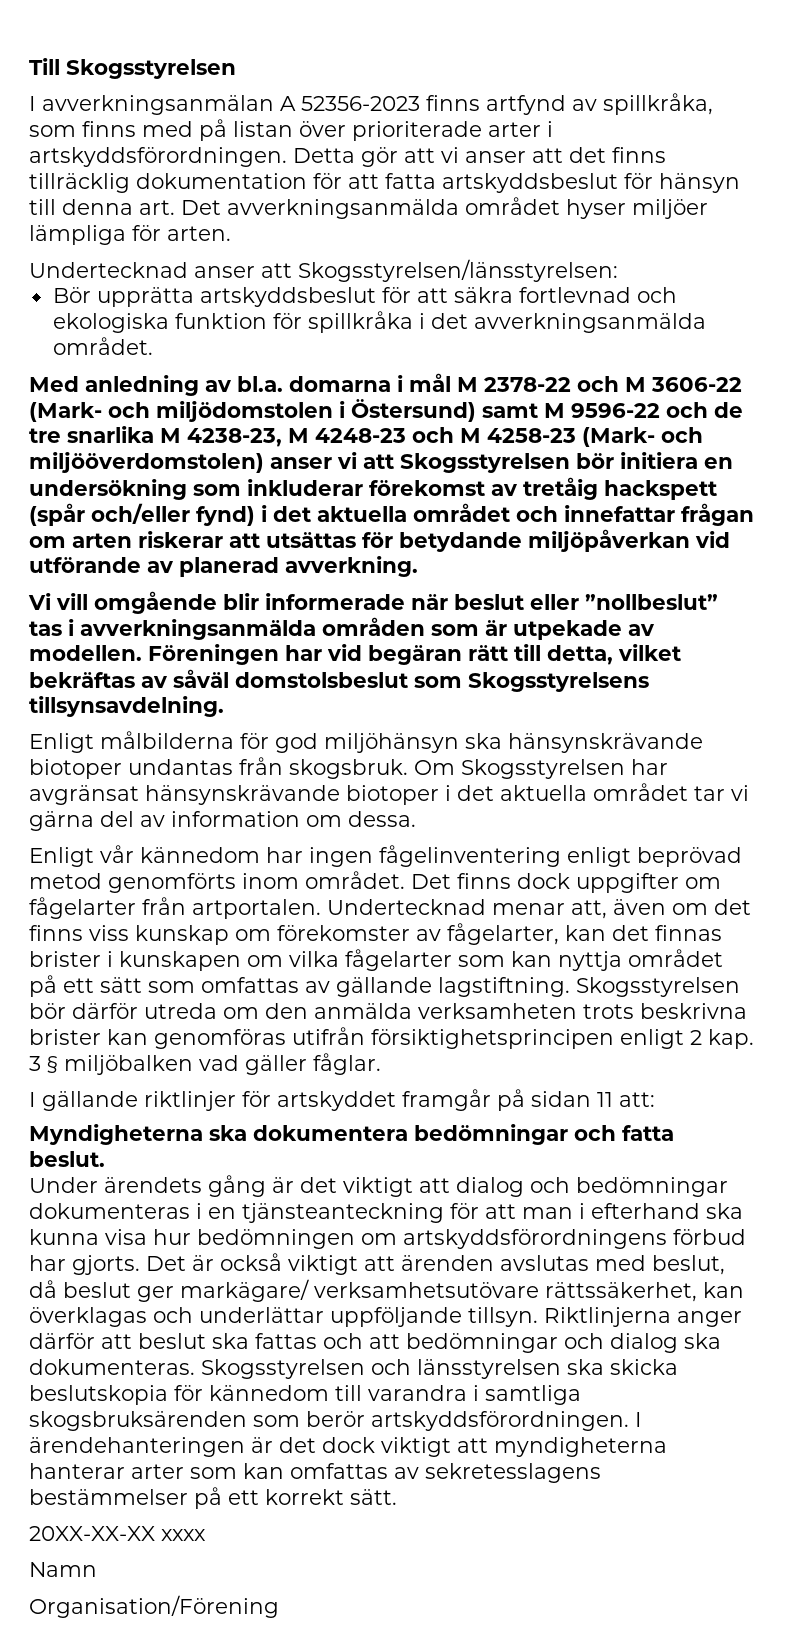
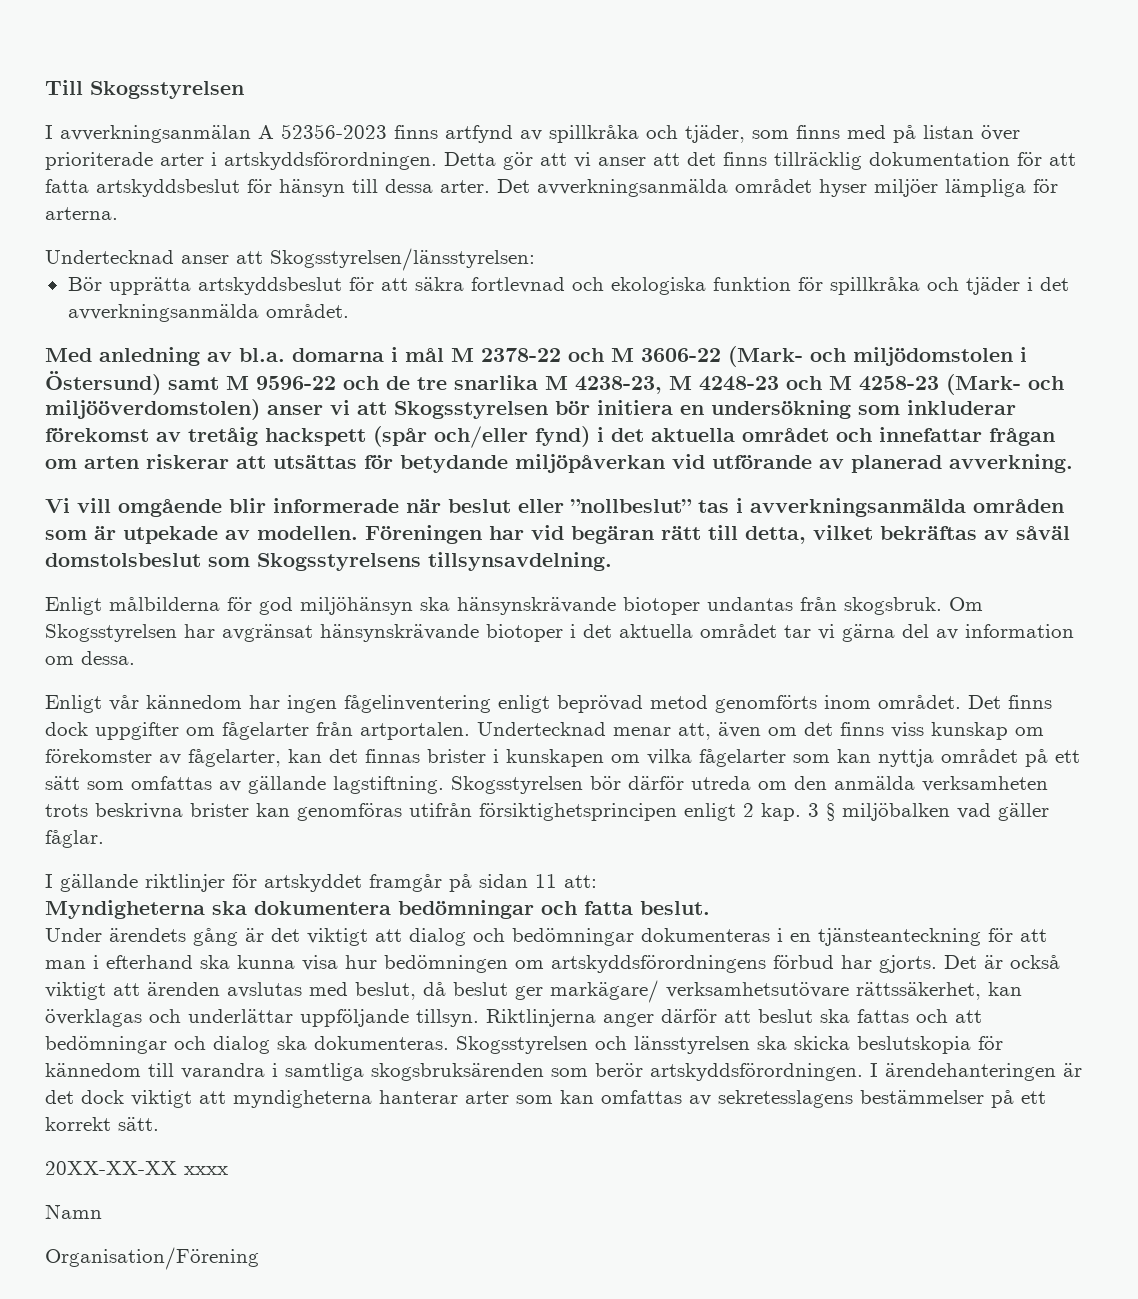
[603,93,713,115] spillkråka, -> [549,125,745,143] spillkråka och tjäder,
[62,199,175,215] denna art. -> [385,179,490,193] dessa arter.
[167,226,231,241] arten. -> [45,207,118,220] arterna.
(413, 322) none -> [926,277,1020,295] och tjäder

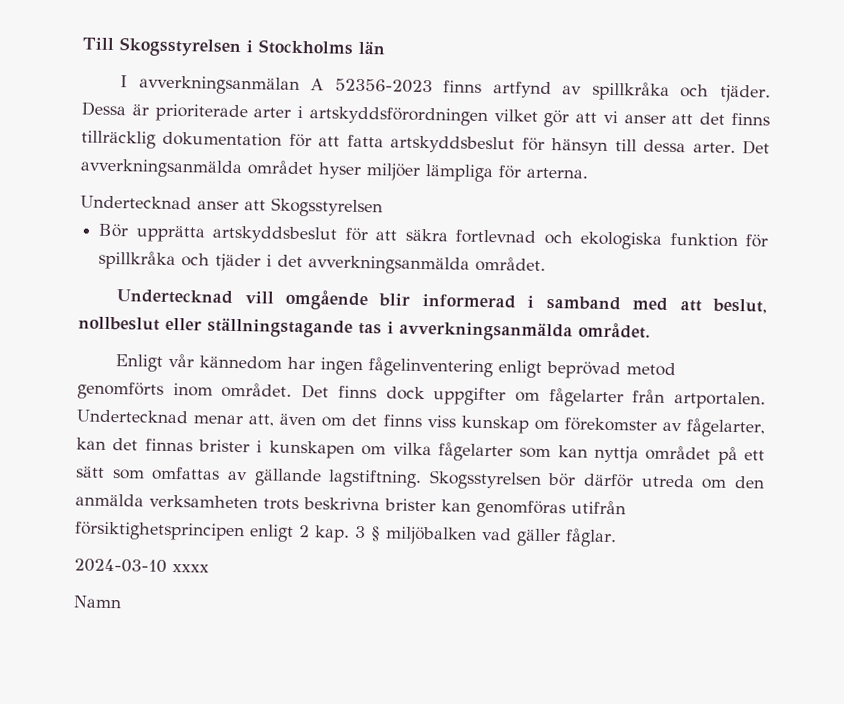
(244, 90) none -> [246,39,385,55] i Stockholms län
[685,125,1020,143] tjäder, som finns med på listan över -> [720,84,772,103] [81,101,149,117] tjäder. Dessa är
[224,152,496,170] artskyddsförordningen. Detta -> [308,106,538,127] artskyddsförordningen vilket
[270,248,535,271] Skogsstyrelsen/länsstyrelsen: -> [271,197,383,218] Skogsstyrelsen
[45,346,1027,367] [45,371,1064,395] [45,399,1016,420] [45,426,1055,448] [45,454,1073,473] [45,498,1064,517] [45,525,1070,544] [45,552,612,571] [45,597,983,615] [45,624,1074,642] [45,651,135,665] Med anledning av bl.a. domarna i mål M 2378-22 och M 3606-22 (Mark- och miljödomstolen i Östersund) samt M 9596-22 och de tre snarlika M 4238-23, M 4248-23 och M 4258-23 (Mark- och miljööverdomstolen) anser vi att Skogsstyrelsen bör initiera en undersökning som inkluderar förekomst av tretåig hackspett (spår och/eller fynd) i det aktuella området och innefattar frågan om arten riskerar att utsättas för betydande miljöpåverkan vid utförande av planerad avverkning. // Vi vill omgående blir informerade när beslut eller ”nollbeslut” tas i avverkningsanmälda områden som är utpekade av modellen. Föreningen har vid begäran rätt till detta, vilket bekräftas av såväl domstolsbeslut som Skogsstyrelsens tillsynsavdelning. // Enligt målbilderna för god miljöhänsyn ska hänsynskrävande biotoper undantas från skogsbruk. Om Skogsstyrelsen har avgränsat hänsynskrävande biotoper i det aktuella området tar vi gärna del av information om dessa. -> [116,289,768,314] [78,316,651,342] Undertecknad vill omgående blir informerad i samband med att beslut, nollbeslut eller ställningstagande tas i avverkningsanmälda området.
[45,874,597,892] [45,900,710,919] [45,928,1047,946] [45,955,1060,973] [45,980,1022,1003] [45,1009,982,1027] [45,1036,1003,1054] [45,1063,1082,1081] [45,1090,1046,1108] [45,1117,159,1131] [45,1161,177,1175] I gällande riktlinjer för artskyddet framgår på sidan 11 att: // Myndigheterna ska dokumentera bedömningar och fatta beslut. // Under ärendets gång är det viktigt att dialog och bedömningar dokumenteras i en tjänsteanteckning för att man i efterhand ska kunna visa hur bedömningen om artskyddsförordningens förbud har gjorts. Det är också viktigt att ärenden avslutas med beslut, då beslut ger markägare/ verksamhetsutövare rättssäkerhet, kan överklagas och underlättar uppföljande tillsyn. Riktlinjerna anger därför att beslut ska fattas och att bedömningar och dialog ska dokumenteras. Skogsstyrelsen och länsstyrelsen ska skicka beslutskopia för kännedom till varandra i samtliga skogsbruksärenden som berör artskyddsförordningen. I ärendehanteringen är det dock viktigt att myndigheterna hanterar arter som kan omfattas av sekretesslagens bestämmelser på ett korrekt sätt. // 20XX-XX-XX -> [74,558,167,573] 2024-03-10
[45,1247,259,1270] // Organisation/Förening -> (122, 602) none

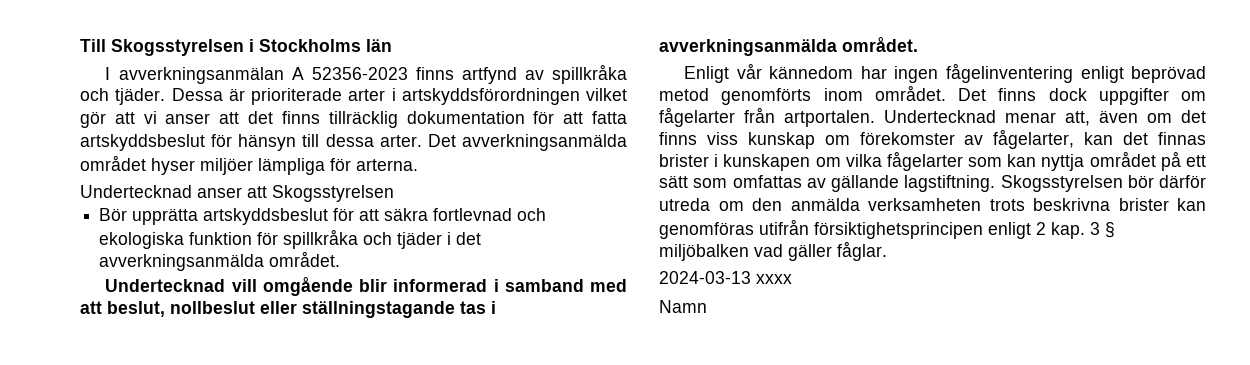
[74,558,167,573] 2024-03-10 -> [659,271,751,284] 2024-03-13

